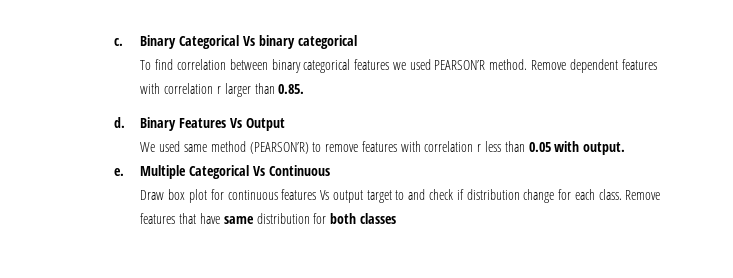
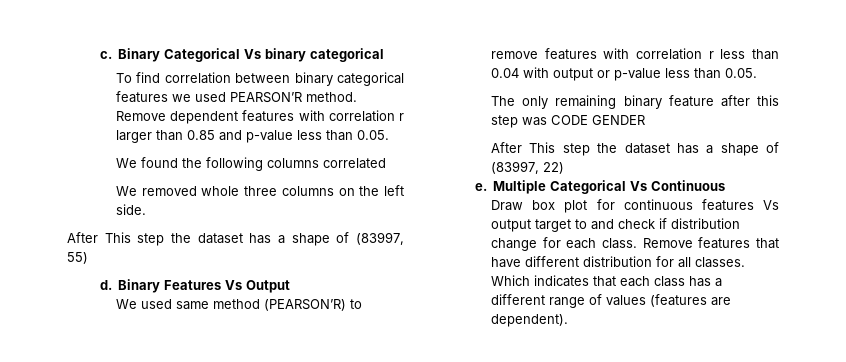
[278,84,305,94] 0.85. -> [187,130,390,143] [116,157,387,171] [116,185,405,196] [116,204,147,215] [67,232,404,246] [67,252,88,264] 0.85 and p-value less than 0.05. // We found the following columns correlated // We removed whole three columns on the left side. // After This step the dataset has a shape of (83997, 55)
[528,141,626,155] 0.05 with output. -> [491,67,758,81] [491,95,779,109] [491,115,646,128] [491,142,779,156] [491,161,565,174] 0.04 with output or p-value less than 0.05. // The only remaining binary feature after this step was CODE GENDER // After This step the dataset has a shape of (83997, 22)
[223,216,254,224] same -> [525,256,580,267] different
[330,213,396,224] both classes -> [678,257,746,268] [491,275,723,287] [491,294,732,308] [491,314,569,327] all classes. Which indicates that each class has a different range of values (features are dependent).

